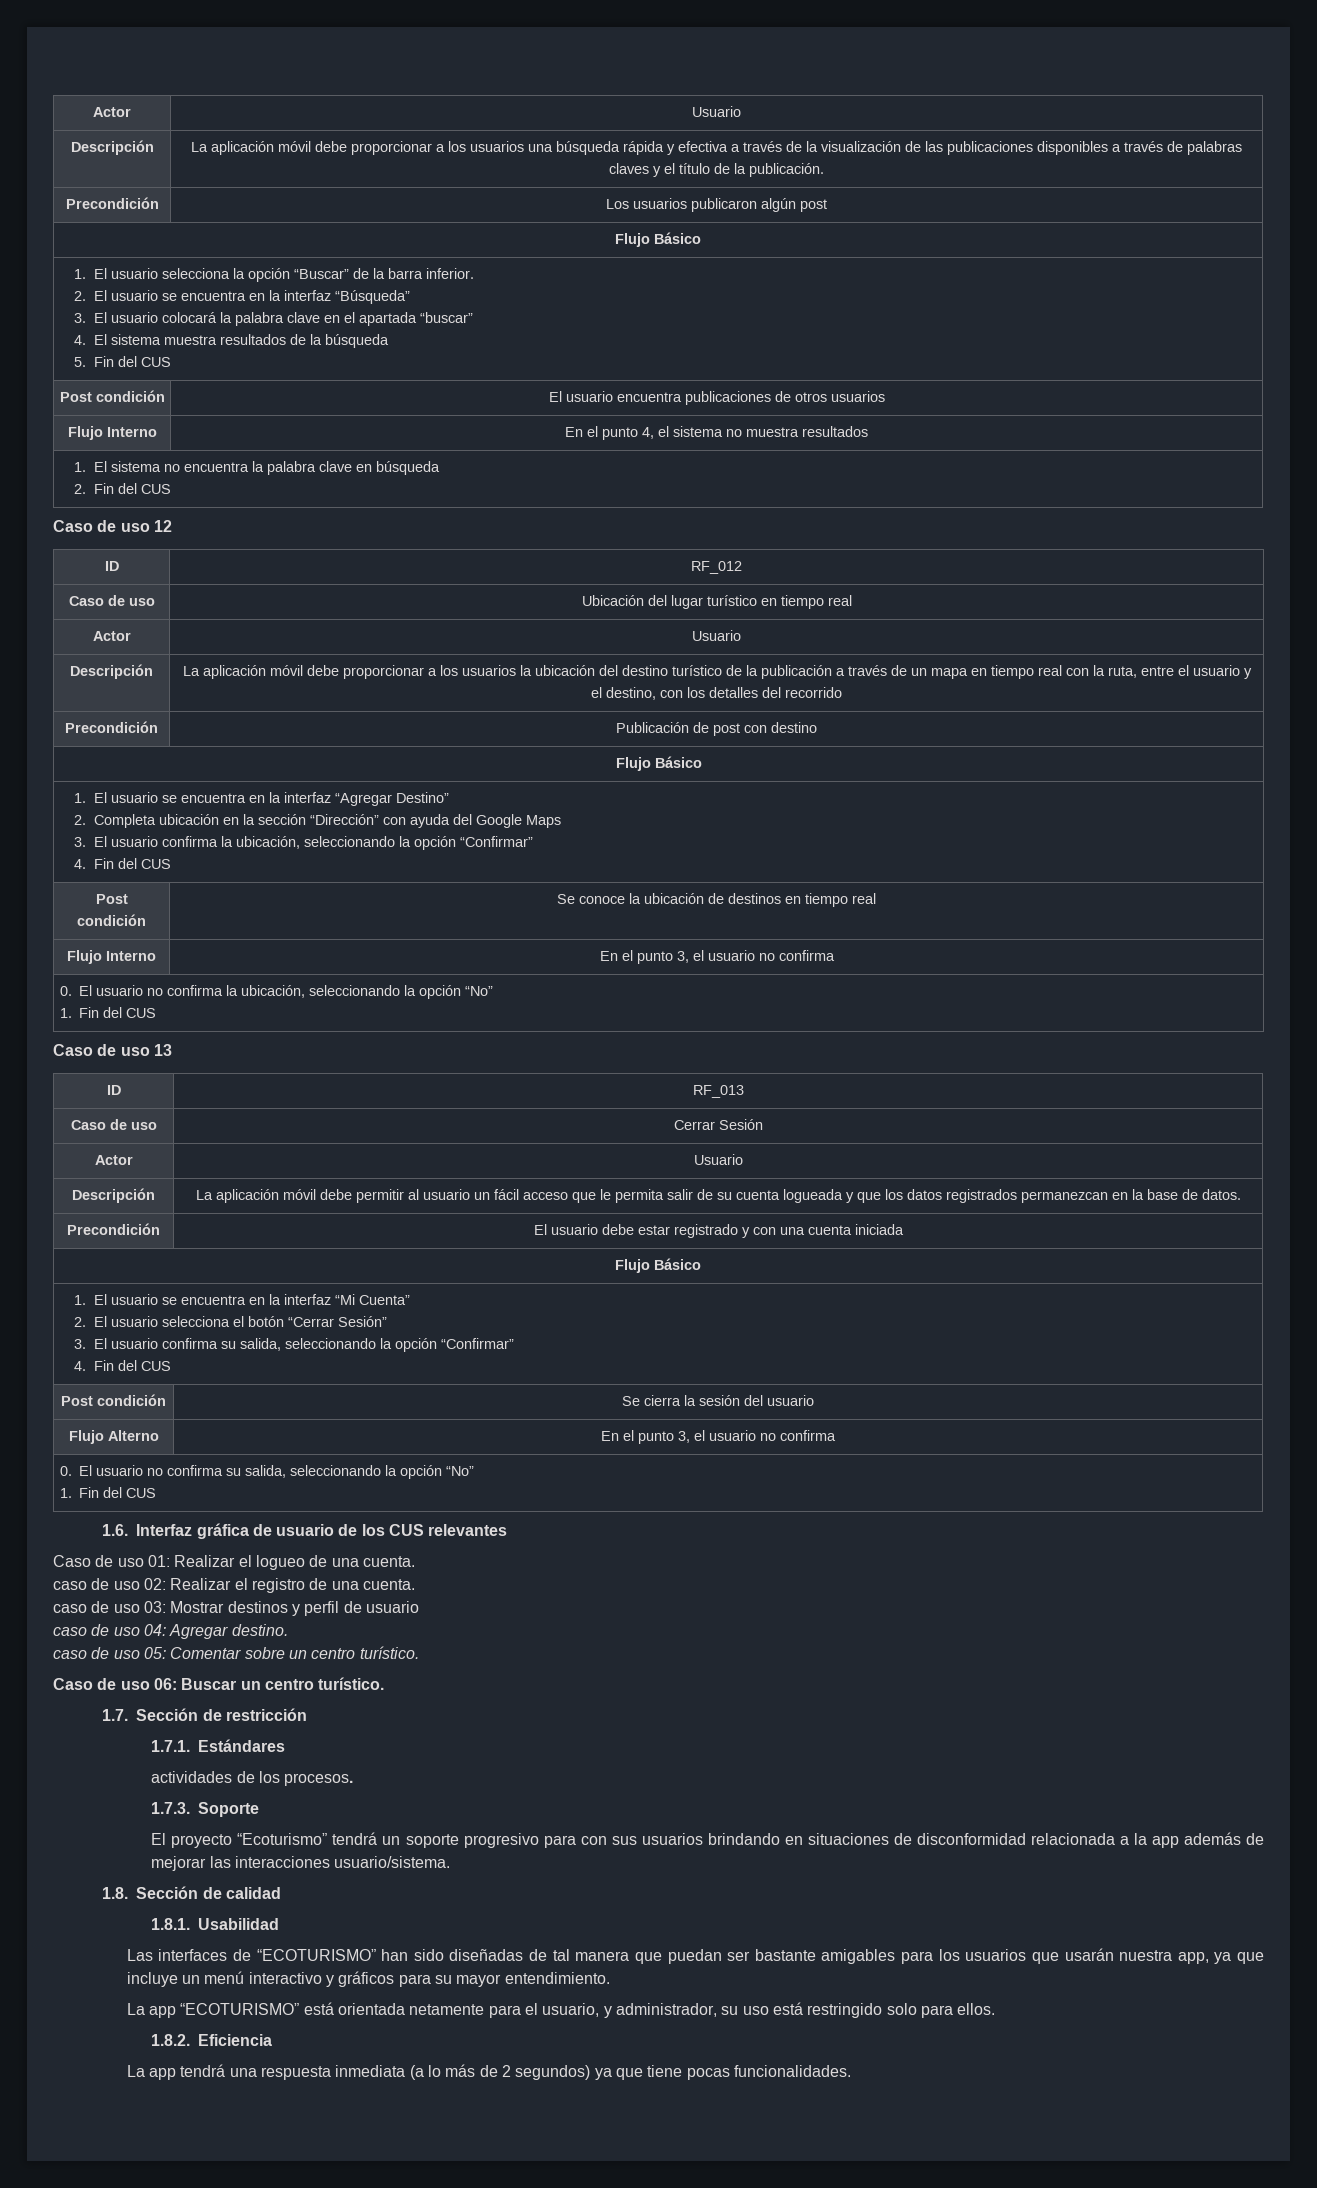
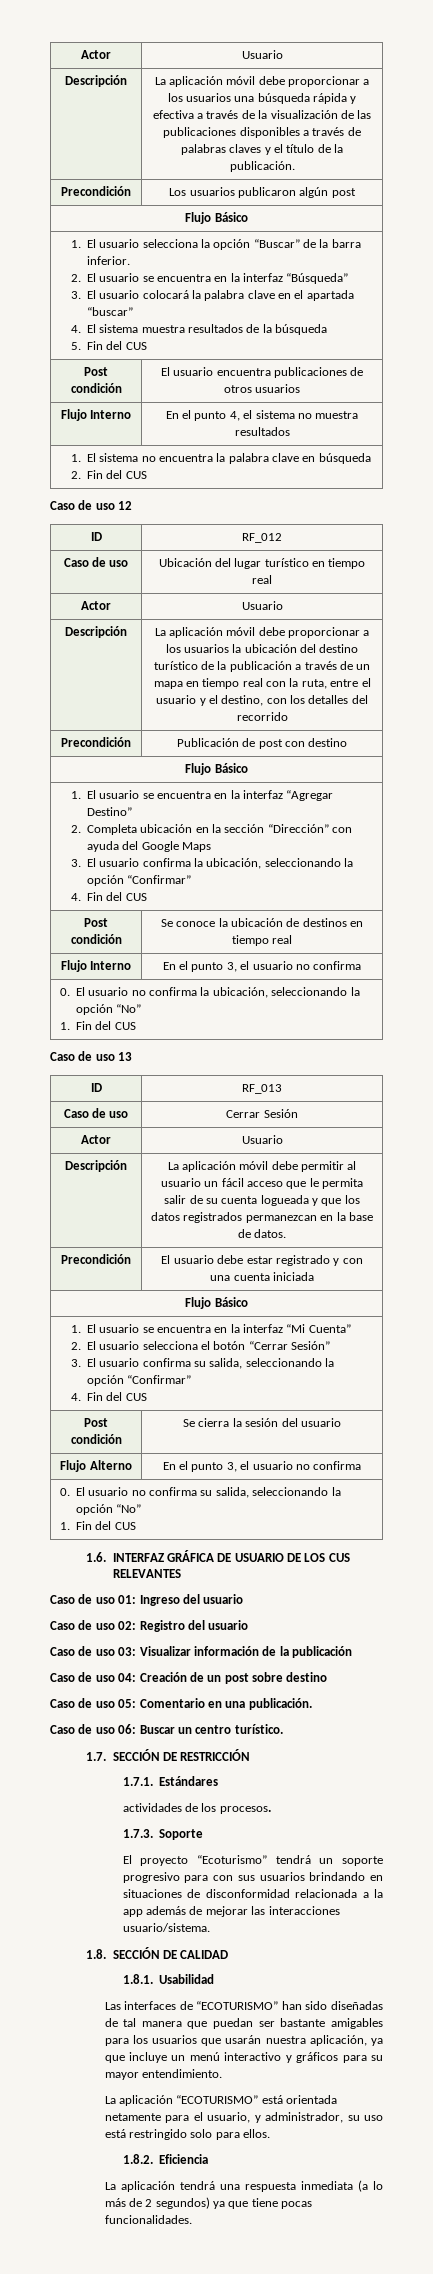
[136,1523,508,1539] [53,1555,415,1570] [53,1578,415,1593] [53,1601,419,1616] [53,1624,288,1639] [53,1646,419,1659] Interfaz gráfica de usuario de los CUS relevantes // Caso de uso 01: Realizar el logueo de una cuenta. // caso de uso 02: Realizar el registro de una cuenta. // caso de uso 03: Mostrar destinos y perfil de usuario // caso de uso 04: Agregar destino. // caso de uso 05: Comentar sobre un centro turístico. -> [112,1550,350,1562] [112,1569,181,1578] [50,1594,244,1606] [50,1620,249,1632] [50,1646,352,1658] [50,1672,328,1684] [50,1698,312,1710] INTERFAZ GRÁFICA DE USUARIO DE LOS CUS RELEVANTES // Caso de uso 01: Ingreso del usuario // Caso de uso 02: Registro del usuario // Caso de uso 03: Visualizar información de la publicación // Caso de uso 04: Creación de un post sobre destino // Caso de uso 05: Comentario en una publicación.
[136,1708,307,1721] Sección de restricción -> [112,1749,251,1761] SECCIÓN DE RESTRICCIÓN
[136,1886,281,1899] Sección de calidad -> [112,1947,229,1959] SECCIÓN DE CALIDAD
[1177,1952,1209,1964] app, -> [309,2035,367,2046] aplicación,
[149,2006,177,2018] app -> [118,2095,173,2106] aplicación
[149,2068,177,2080] app -> [120,2181,175,2192] aplicación

